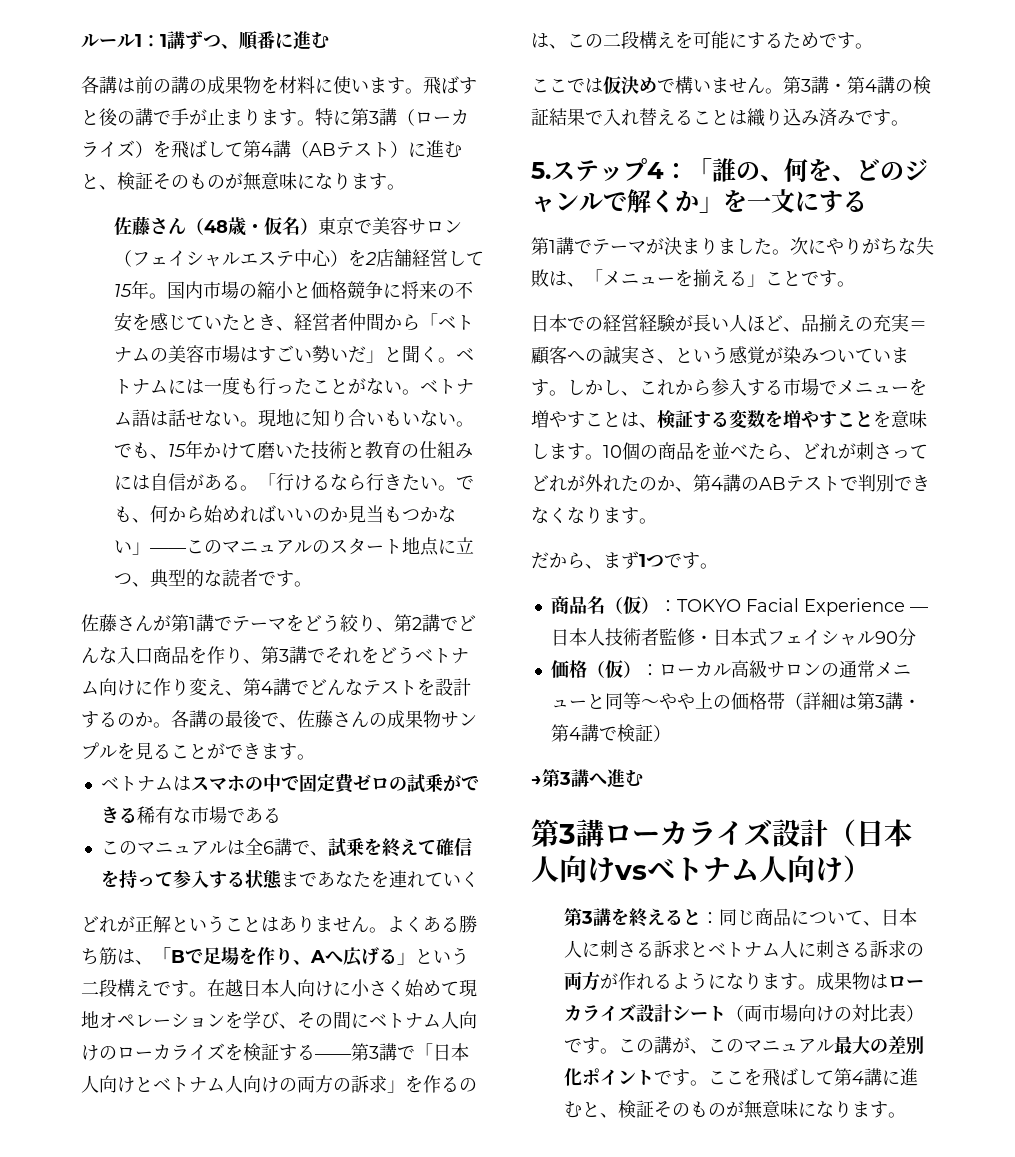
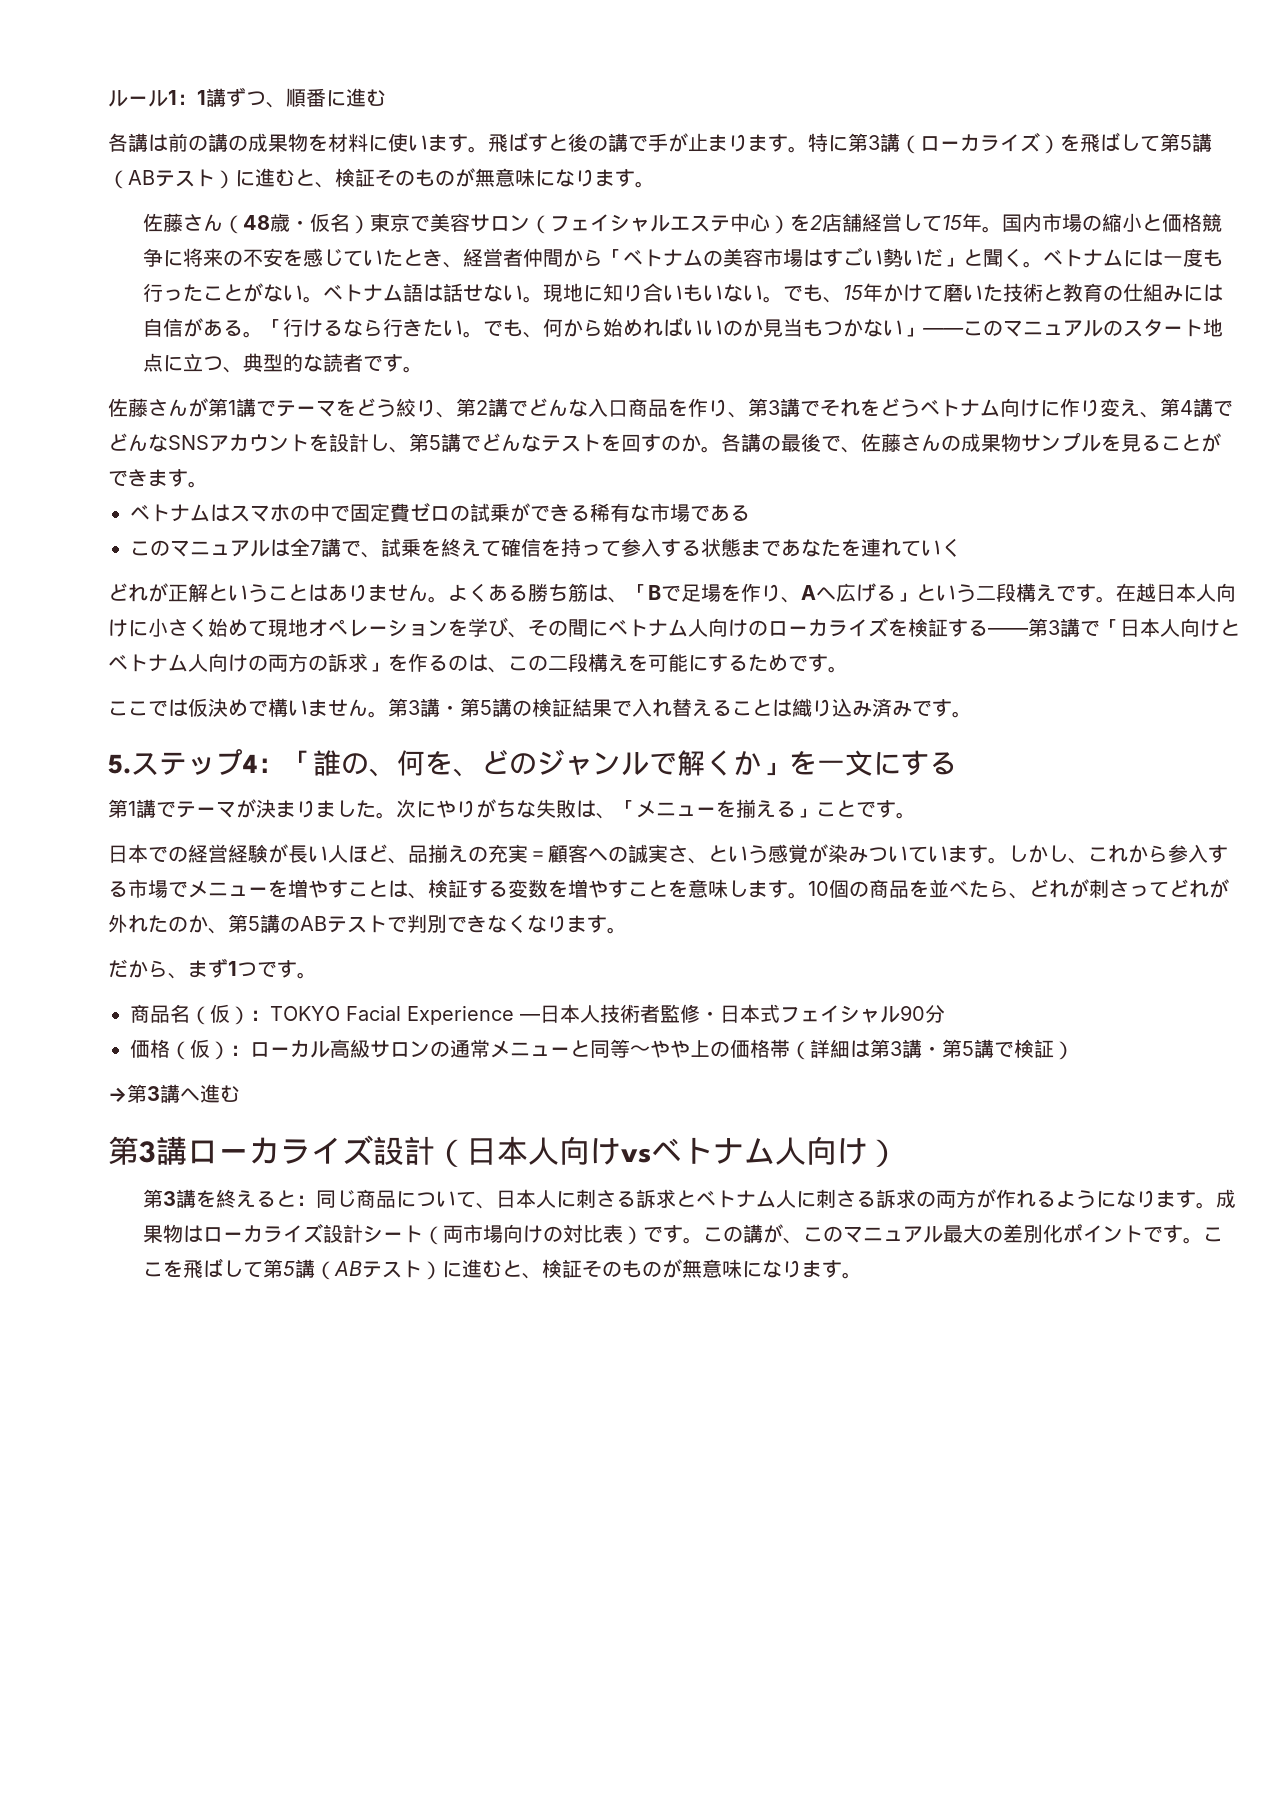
[261,143,273,156] 4 -> [1180,135,1192,150] 5
[363,678,471,696] [81,711,117,728] テストを設計する -> [168,433,661,453] SNSアカウントを設計し、第5講でどんなテストを回す
[262,841,274,854] 6 -> [310,540,321,555] 7
[865,79,877,92] 4 -> [480,700,492,715] 5
[711,477,723,490] 4 -> [248,916,260,931] 5
[568,727,581,740] 4 -> [962,1041,974,1056] 5
[851,1068,882,1086] 4講 -> [283,1259,443,1280] 5講（ABテスト）

